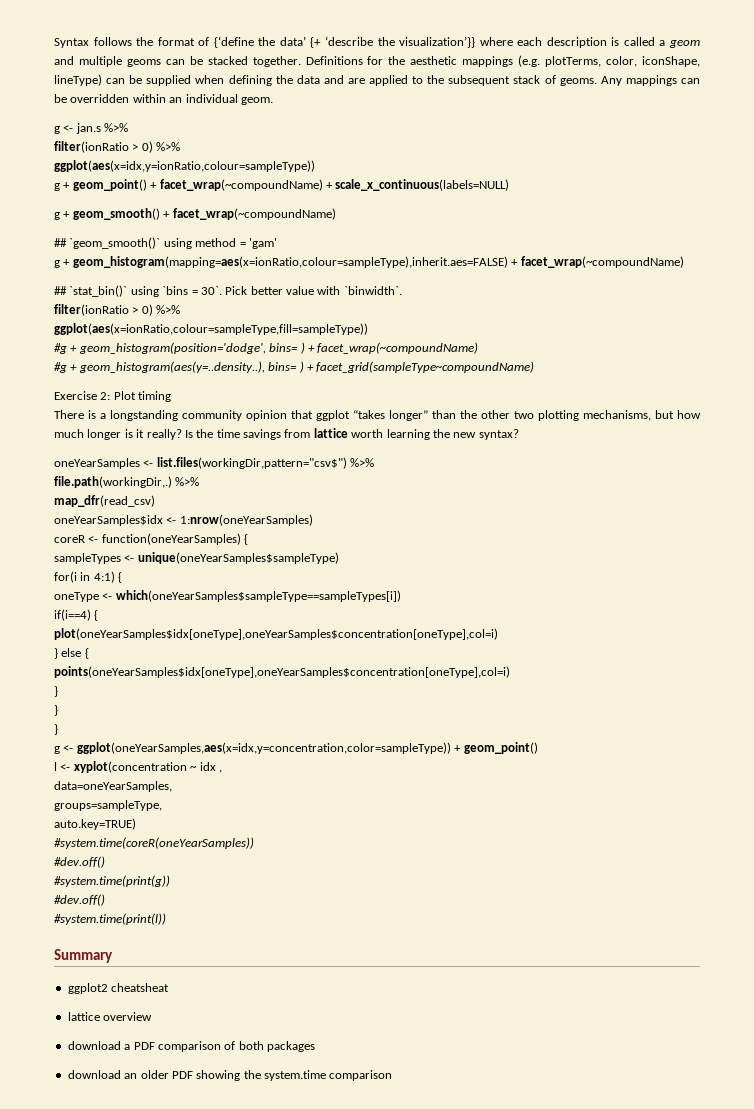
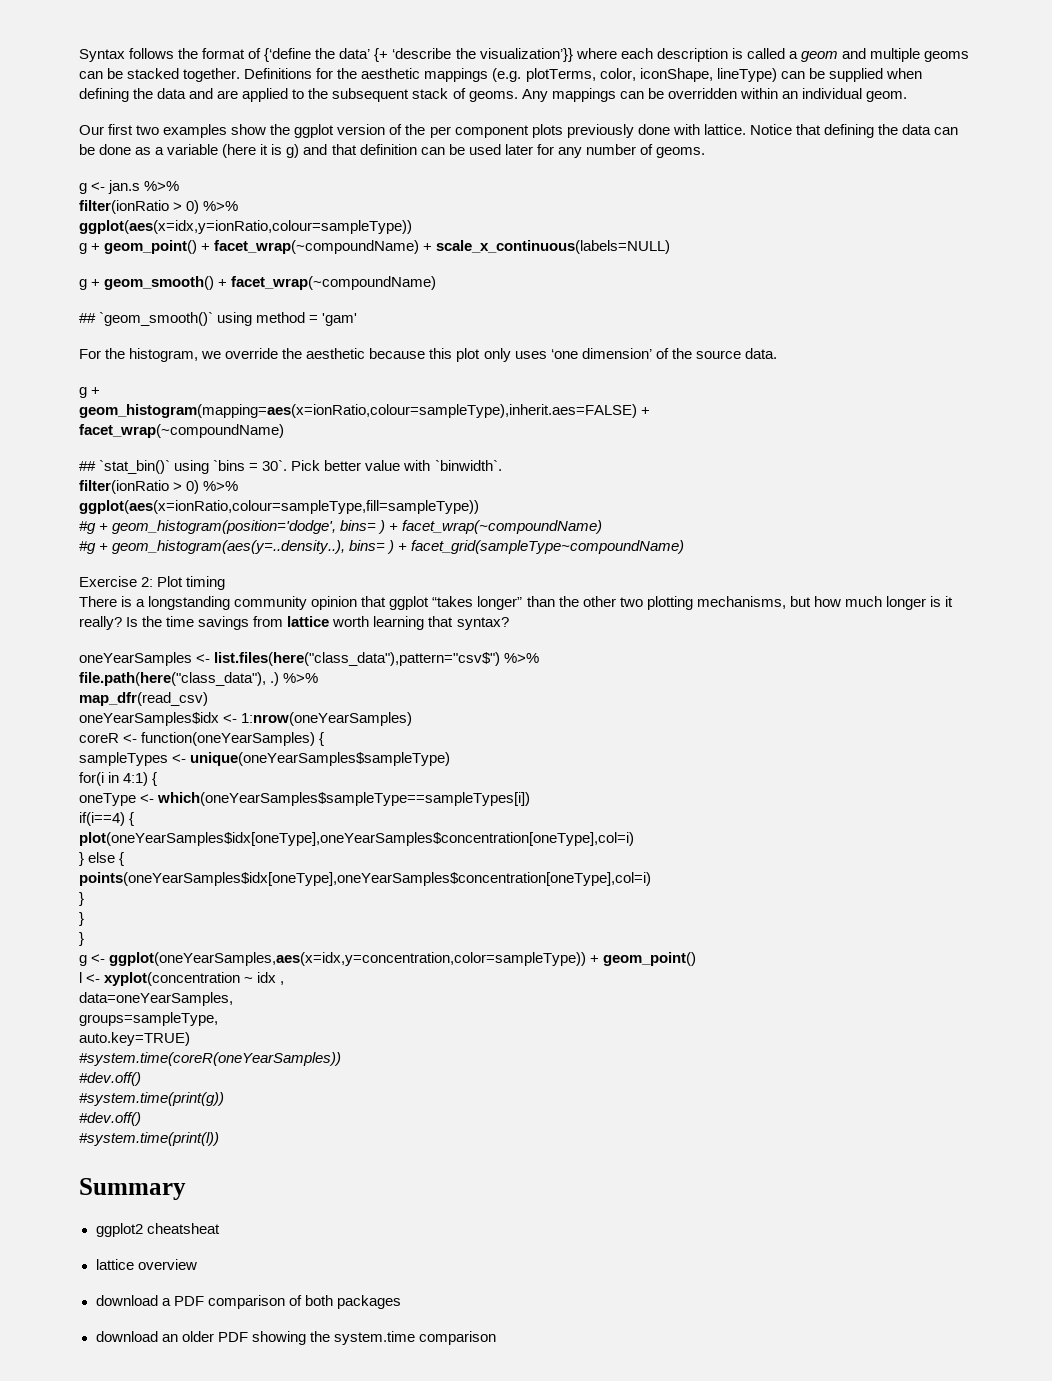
(273, 101) none -> [79,124,959,138] [79,144,705,158] // Our first two examples show the ggplot version of the per component plots previously done with lattice. Notice that defining the data can be done as a variable (here it is g) and that definition can be used later for any number of geoms.
[54,259,71,268] // g + -> [79,348,777,362] [79,387,101,398] // For the histogram, we override the aesthetic because this plot only uses ‘one dimension’ of the source data. // g + //
(519, 262) none -> (651, 411) //
[432,429,477,438] the new -> [428,616,454,627] that
[156,457,375,469] [54,476,172,488] list.files(workingDir,pattern="csv$") %>% // file.path(workingDir,.) -> [214,652,540,666] [79,672,280,686] list.files(here("class_data"),pattern="csv$") %>% // file.path(here("class_data"), .)

